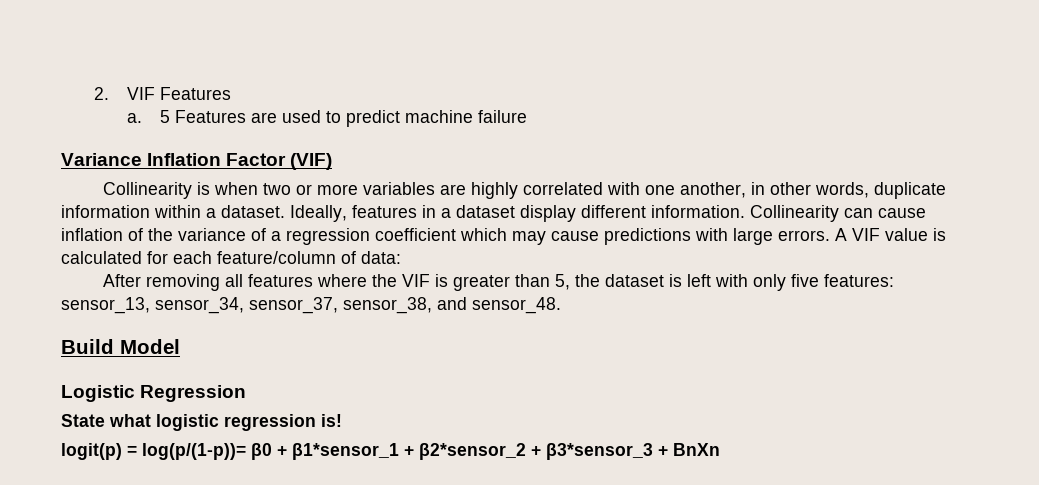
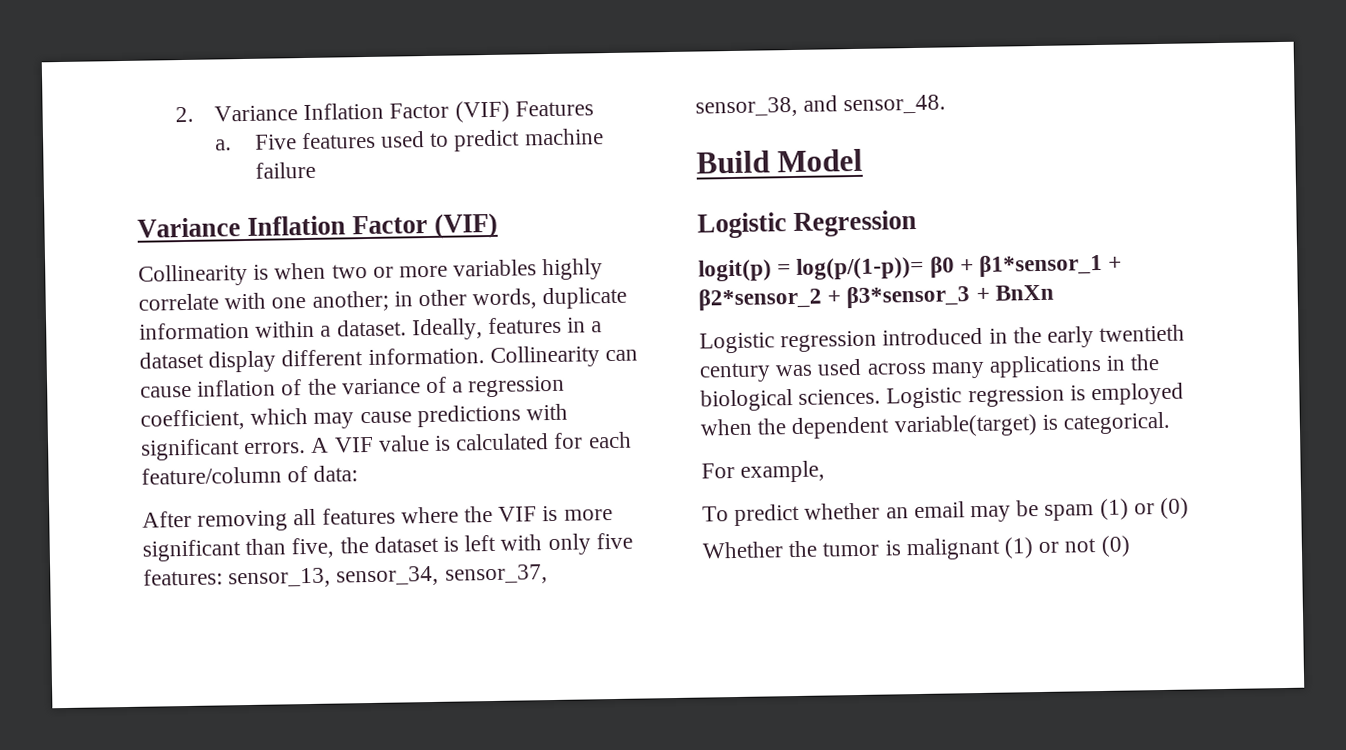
[126,87,155,100] VIF -> [214,100,510,123] Variance Inflation Factor (VIF)
[159,110,277,123] 5 Features are -> [254,131,376,150] Five features
[439,182,603,199] are highly correlated -> [542,258,604,281] [138,293,219,311] highly correlate
[679,182,746,198] another, -> [311,290,389,312] another;
[375,228,456,241] coefficient -> [140,409,245,431] coefficient,
[733,228,773,245] large -> [140,438,240,461] significant
[452,274,570,291] greater than 5, -> [563,509,613,521] [142,537,335,562] more significant than five,
[61,414,342,431] // State what logistic regression is! -> (918, 223) none
(720, 449) none -> [699,324,1186,354] [699,354,1160,383] [700,382,1185,412] [700,411,1172,440] [701,460,826,483] [702,497,1190,527] [702,535,1131,561] // Logistic regression introduced in the early twentieth century was used across many applications in the biological sciences. Logistic regression is employed when the dependent variable(target) is categorical. // For example, // To predict whether an email may be spam (1) or (0) // Whether the tumor is malignant (1) or not (0)

